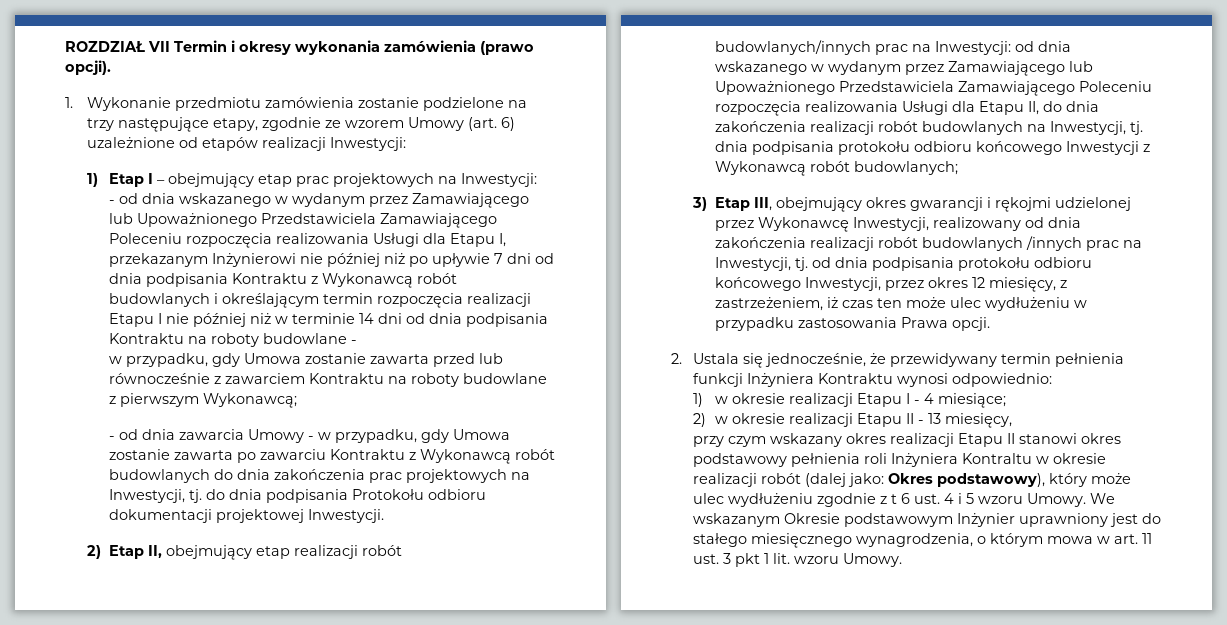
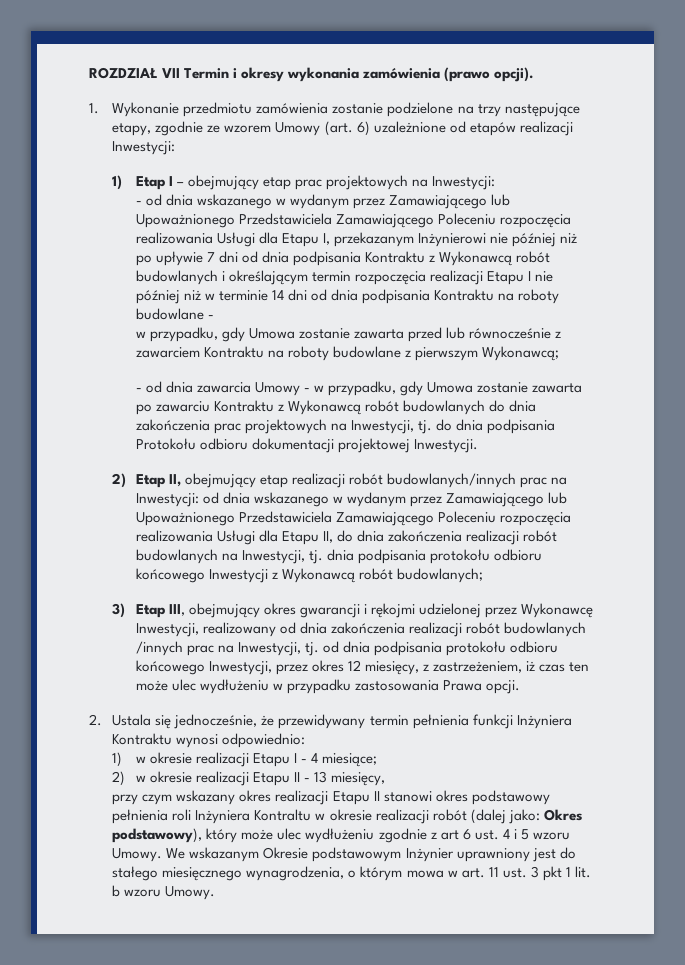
[890,494,897,504] t -> [440,830,459,840] art
(790, 558) none -> [112,885,121,897] b

